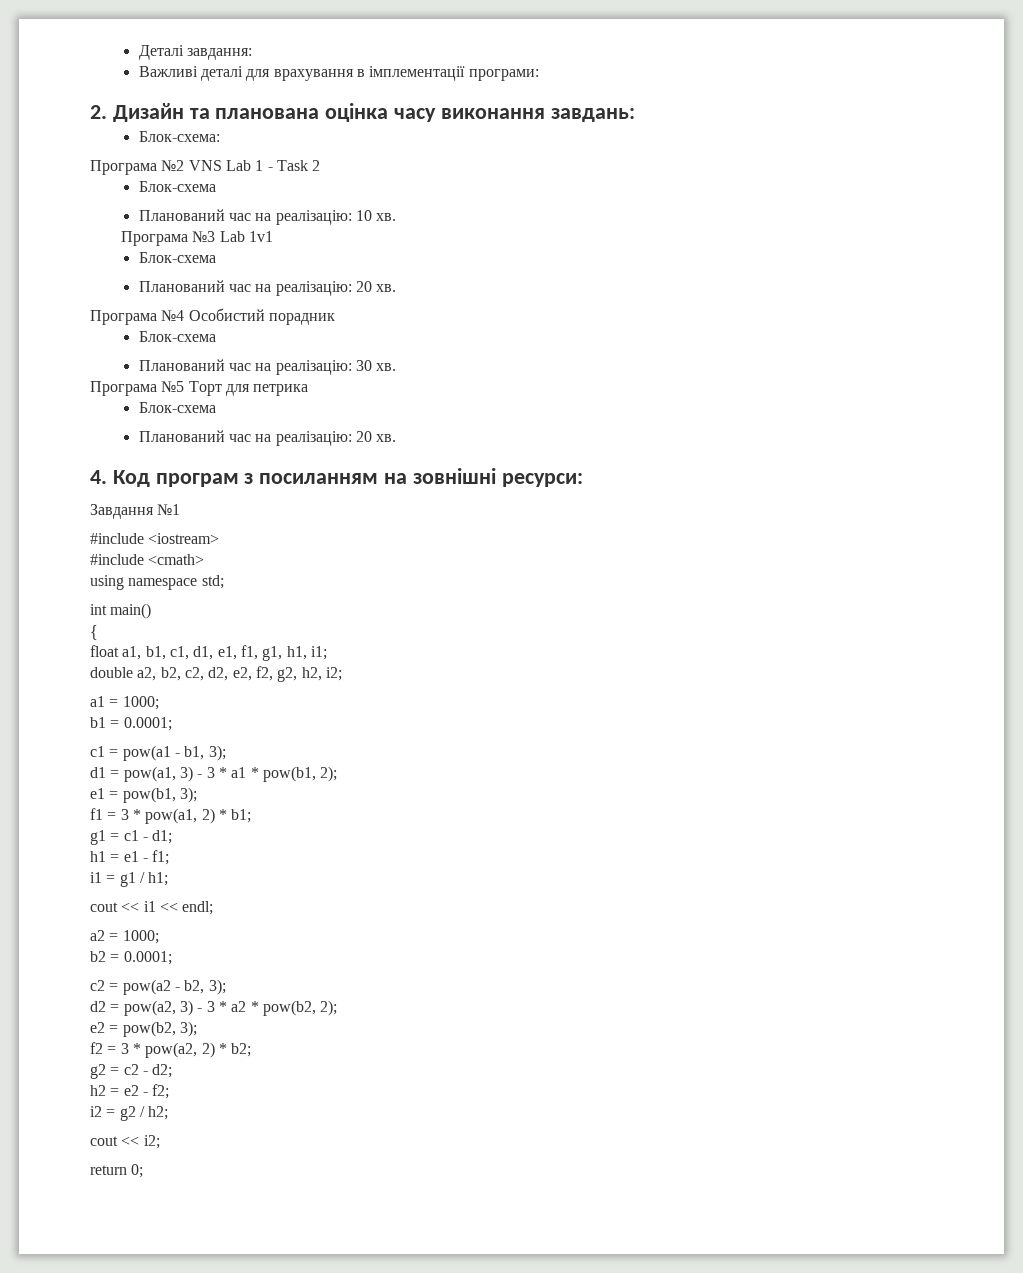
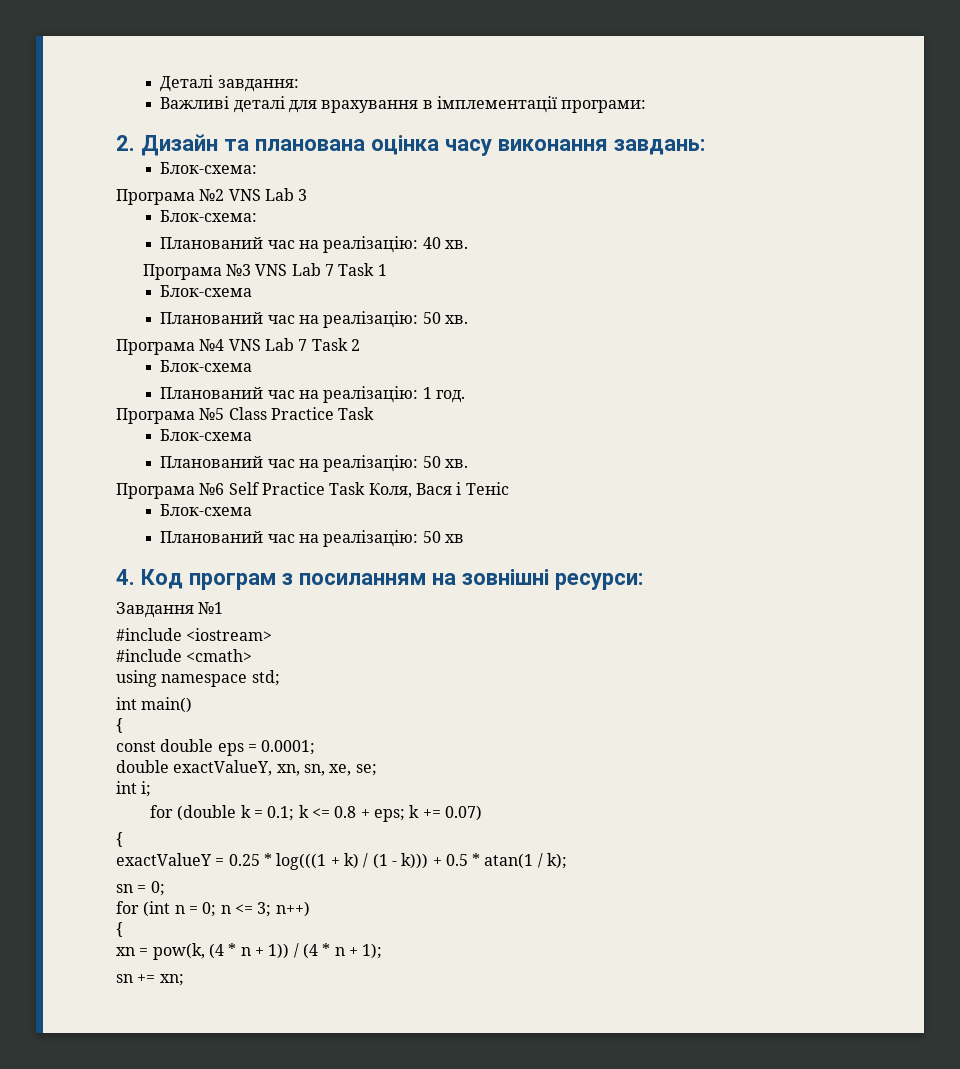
[255,160,273,171] 1 - -> [298,189,308,201] [160,210,258,222] [160,236,469,253] [142,263,387,280] [160,285,253,297] [160,311,469,328] [116,338,308,355] 3 // Блок-схема: // Планований час на реалізацію: 40 хв. // Програма №3 VNS Lab 7 Task 1 // Блок-схема // Планований час на реалізацію: 50 хв. // Програма №4 VNS Lab 7
[355,210,397,221] [121,231,273,246] [138,252,216,263] [138,280,397,296] [90,308,335,325] [138,331,216,342] [138,359,397,375] [90,381,309,396] [138,402,216,413] [138,430,397,446] 10 хв. // Програма №3 Lab 1v1 // Блок-схема // Планований час на реалізацію: 20 хв. // Програма №4 Особистий порадник // Блок-схема // Планований час на реалізацію: 30 хв. // Програма №5 Торт для петрика // Блок-схема // Планований час на реалізацію: 20 хв. -> [422,387,466,403] [116,407,375,424] [160,429,253,441] [160,455,469,472] [116,482,509,499] [160,504,253,516] [160,530,465,547] 1 год. // Програма №5 Class Practice Task // Блок-схема // Планований час на реалізацію: 50 хв. // Програма №6 Self Practice Task Коля, Вася і Теніс // Блок-схема // Планований час на реалізацію: 50 хв
[90,645,327,661] [90,666,342,682] [90,696,159,710] [90,717,172,731] [90,745,226,761] [90,766,338,782] [90,787,197,803] [90,808,252,824] [90,830,173,845] [90,850,170,865] [90,872,169,887] [90,901,214,915] [90,930,159,944] [90,951,172,965] [90,979,226,995] [90,1000,338,1016] [90,1021,197,1037] [90,1042,252,1058] [90,1064,173,1079] [90,1084,170,1099] [90,1106,169,1121] [90,1135,160,1149] [90,1164,144,1178] float a1, b1, c1, d1, e1, f1, g1, h1, i1; // double a2, b2, c2, d2, e2, f2, g2, h2, i2; // a1 = 1000; // b1 = 0.0001; // c1 = pow(a1 - b1, 3); // d1 = pow(a1, 3) - 3 * a1 * pow(b1, 2); // e1 = pow(b1, 3); // f1 = 3 * pow(a1, 2) * b1; // g1 = c1 - d1; // h1 = e1 - f1; // i1 = g1 / h1; // cout << i1 << endl; // a2 = 1000; // b2 = 0.0001; // c2 = pow(a2 - b2, 3); // d2 = pow(a2, 3) - 3 * a2 * pow(b2, 2); // e2 = pow(b2, 3); // f2 = 3 * pow(a2, 2) * b2; // g2 = c2 - d2; // h2 = e2 - f2; // i2 = g2 / h2; // cout << i2; // return 0; -> [116,739,316,756] [116,760,377,776] [116,781,152,797] [150,805,483,822] [116,832,123,847] [116,853,568,870] [116,881,165,896] [116,901,310,917] [116,922,123,937] [116,943,383,960] [116,974,184,986] const double eps = 0.0001; // double exactValueY, xn, sn, xe, se; // int i; // for (double k = 0.1; k <= 0.8 + eps; k += 0.07) // { // exactValueY = 0.25 * log(((1 + k) / (1 - k))) + 0.5 * atan(1 / k); // sn = 0; // for (int n = 0; n <= 3; n++) // { // xn = pow(k, (4 * n + 1)) / (4 * n + 1); // sn += xn;

